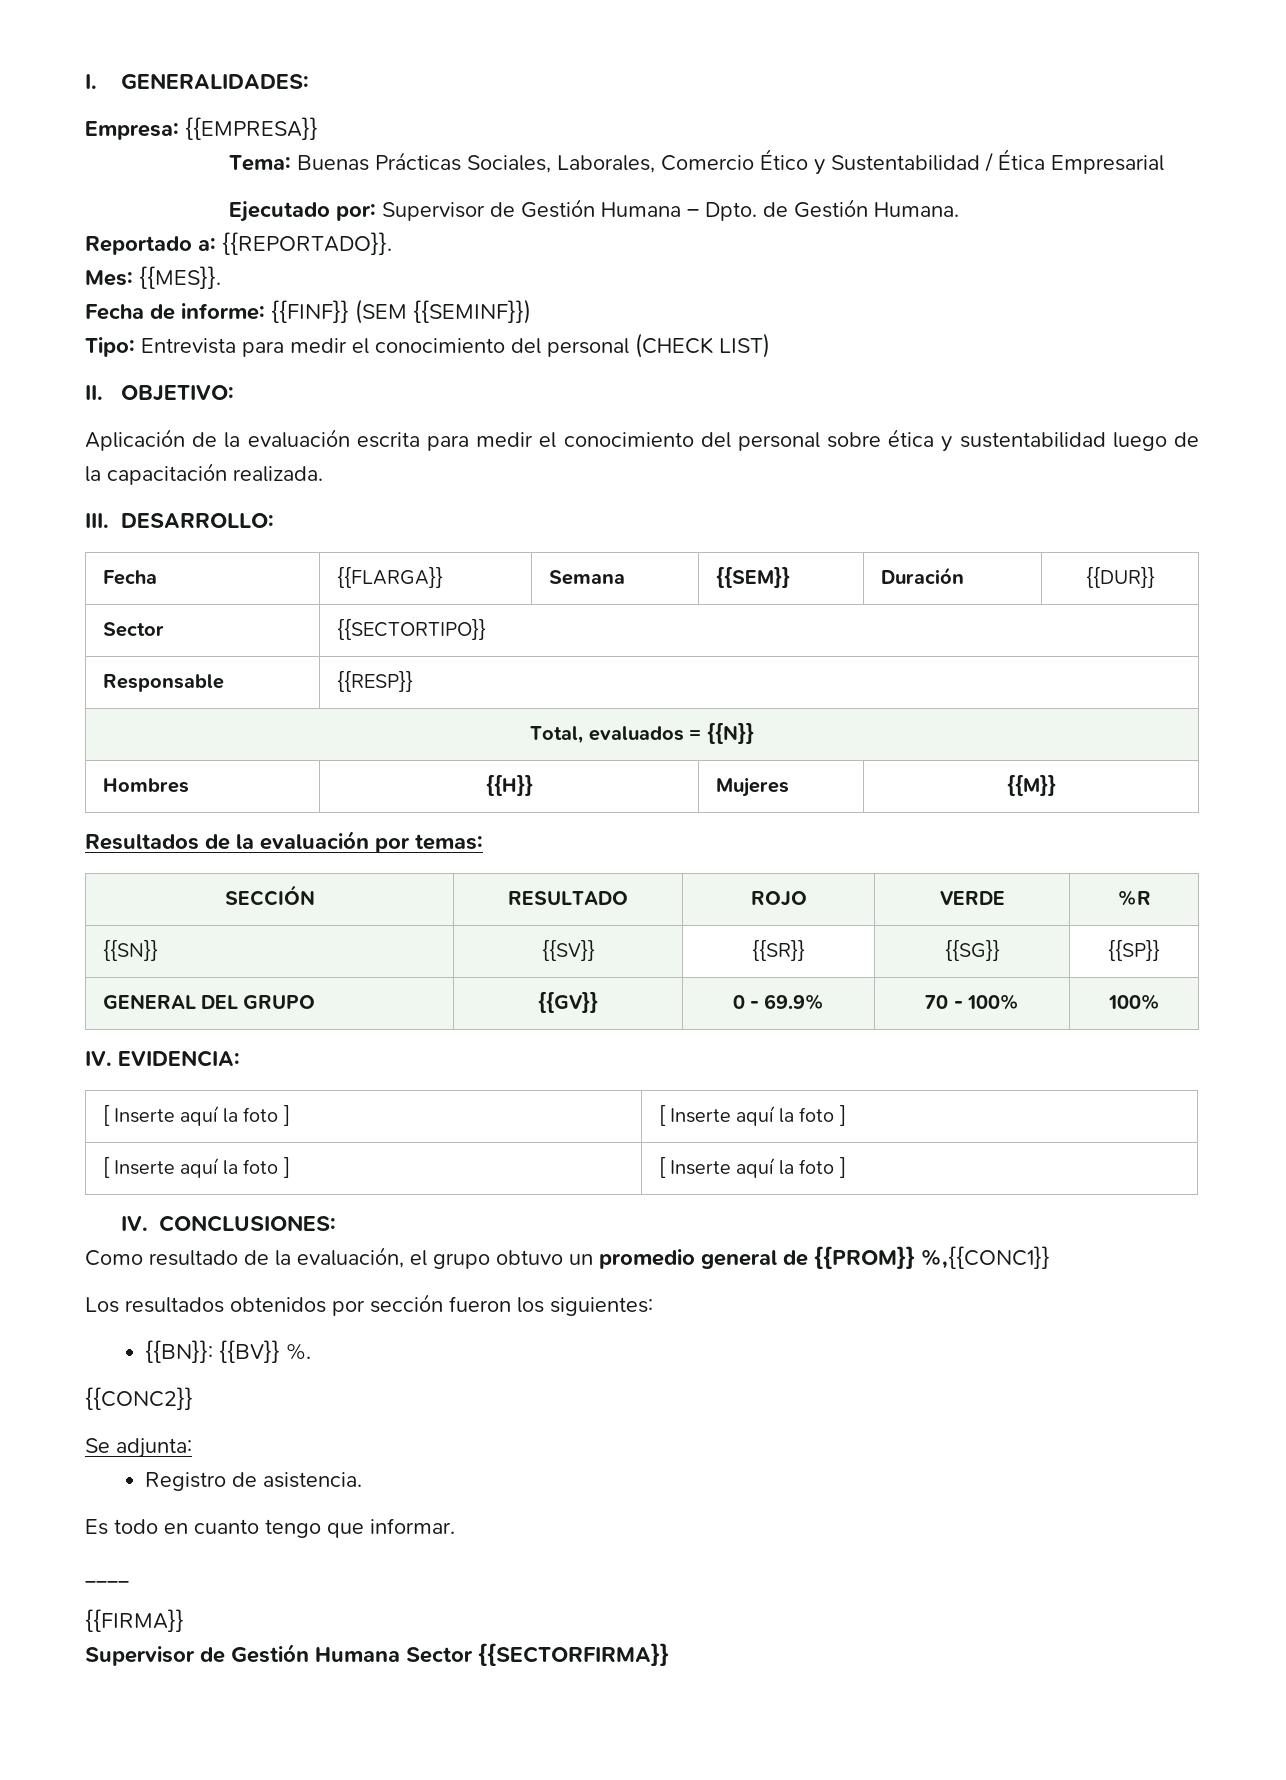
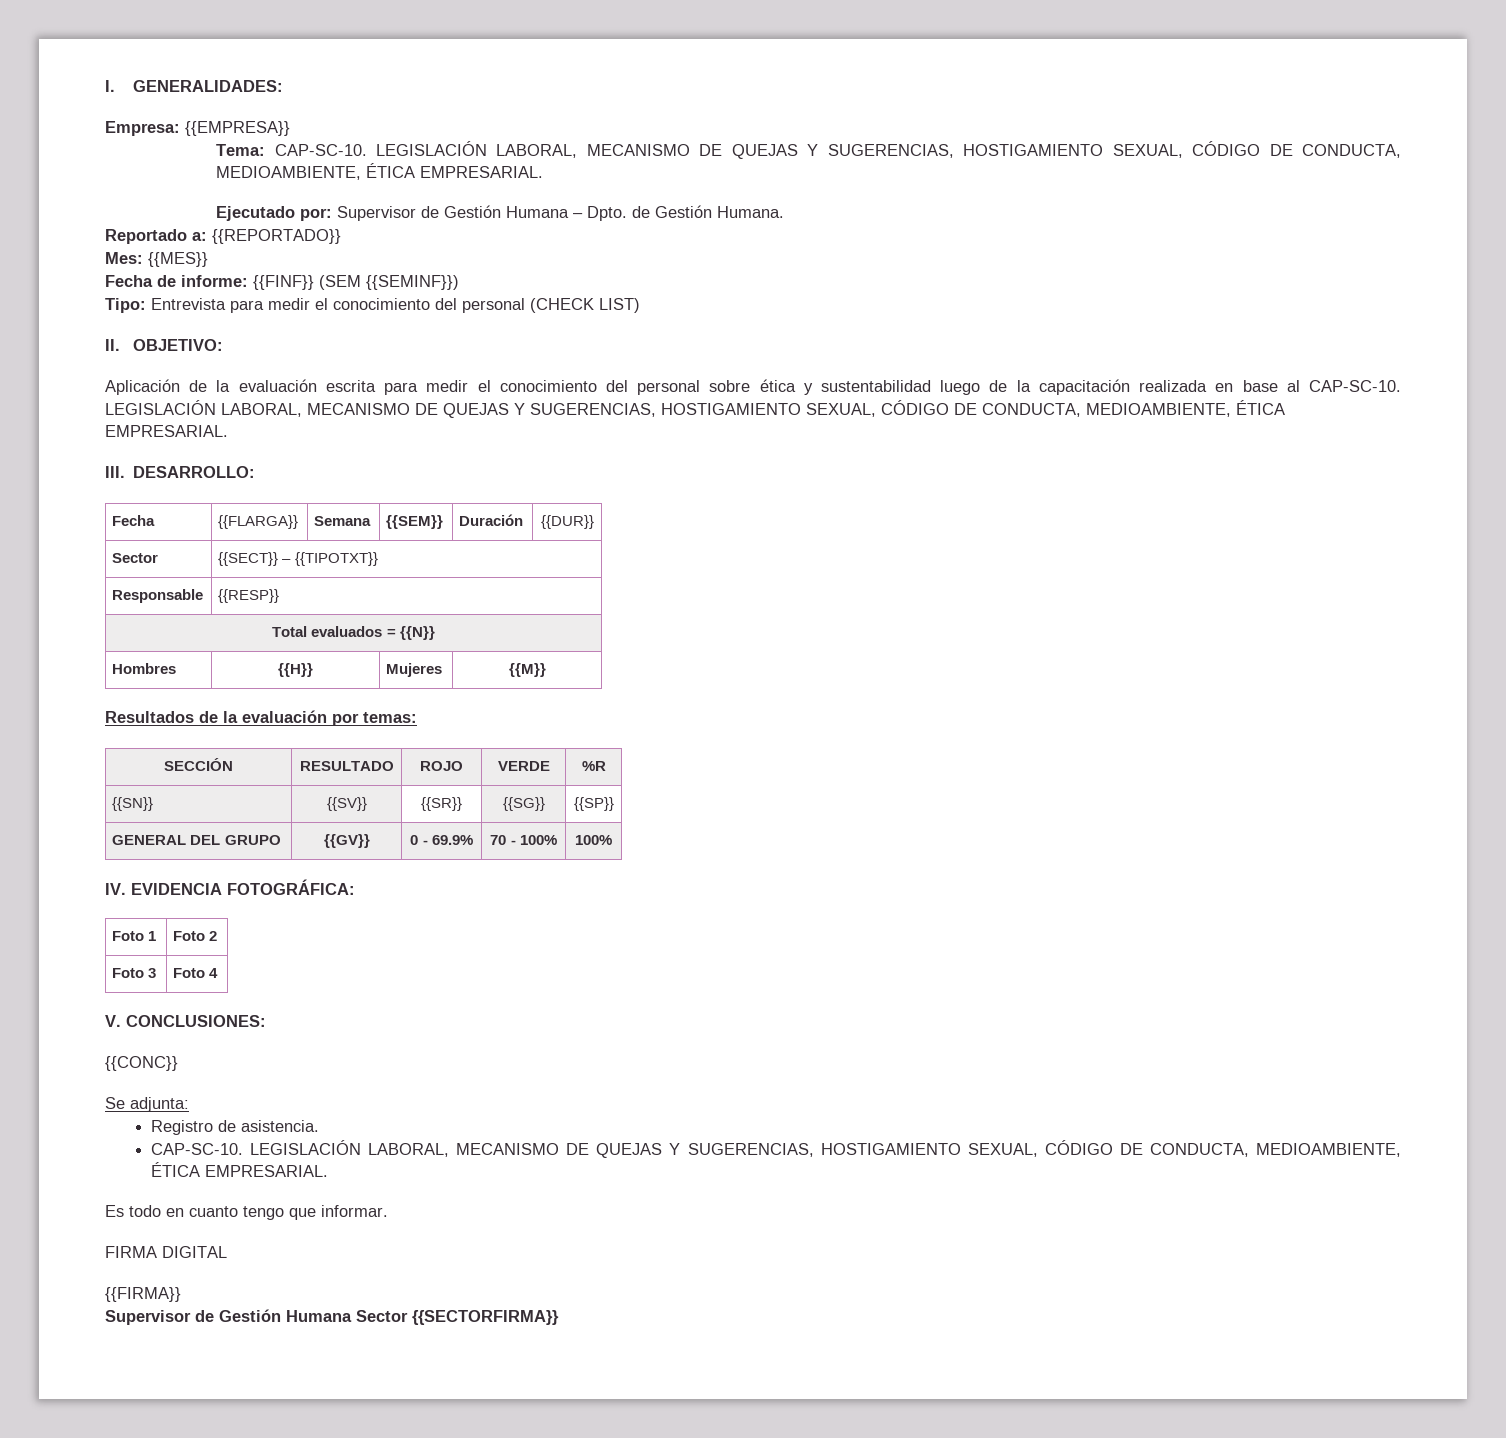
[297,149,1165,175] Buenas Prácticas Sociales, Laborales, Comercio Ético y Sustentabilidad / Ética Empresarial -> [274,141,1401,159] [216,163,544,180] CAP-SC-10. LEGISLACIÓN LABORAL, MECANISMO DE QUEJAS Y SUGERENCIAS, HOSTIGAMIENTO SEXUAL, CÓDIGO DE CONDUCTA, MEDIOAMBIENTE, ÉTICA EMPRESARIAL.
[222,232,392,255] {{REPORTADO}}. -> [212,229,341,244] {{REPORTADO}}
[139,266,221,289] {{MES}}. -> [148,252,208,267] {{MES}}
[233,466,323,482] realizada. -> [1139,380,1401,392] [105,400,1285,418] [105,425,228,437] realizada en base al CAP-SC-10. LEGISLACIÓN LABORAL, MECANISMO DE QUEJAS Y SUGERENCIAS, HOSTIGAMIENTO SEXUAL, CÓDIGO DE CONDUCTA, MEDIOAMBIENTE, ÉTICA EMPRESARIAL.
[336,619,486,640] {{SECTORTIPO}} -> [218,552,378,566] {{SECT}} – {{TIPOTXT}}
[530,726,584,744] Total, -> [272,626,308,637] Total
[118,1050,240,1067] [102,1105,290,1126] [658,1105,846,1126] [102,1157,290,1178] [658,1157,846,1178] [121,1215,337,1232] [85,1246,1050,1269] [85,1294,653,1316] [145,1340,312,1363] [85,1387,193,1410] EVIDENCIA: // [ Inserte aquí la foto ] | [ Inserte aquí la foto ] // [ Inserte aquí la foto ] | [ Inserte aquí la foto ] // IV. CONCLUSIONES: // Como resultado de la evaluación, el grupo obtuvo un promedio general de {{PROM}} %,{{CONC1}} // Los resultados obtenidos por sección fueron los siguientes: // {{BN}}: {{BV}} %. // {{CONC2}} -> [131,879,355,895] [112,931,157,941] [173,931,218,941] [112,968,157,978] [173,968,219,978] [105,1015,266,1027] [105,1056,178,1071] EVIDENCIA FOTOGRÁFICA: // Foto 1 | Foto 2 // Foto 3 | Foto 4 // V. CONCLUSIONES: // {{CONC}}
(363, 1480) none -> [150,1140,1401,1158] [150,1162,328,1177] // CAP-SC-10. LEGISLACIÓN LABORAL, MECANISMO DE QUEJAS Y SUGERENCIAS, HOSTIGAMIENTO SEXUAL, CÓDIGO DE CONDUCTA, MEDIOAMBIENTE, ÉTICA EMPRESARIAL.
[85,1581,129,1583] ____ -> [105,1246,227,1258] FIRMA DIGITAL

